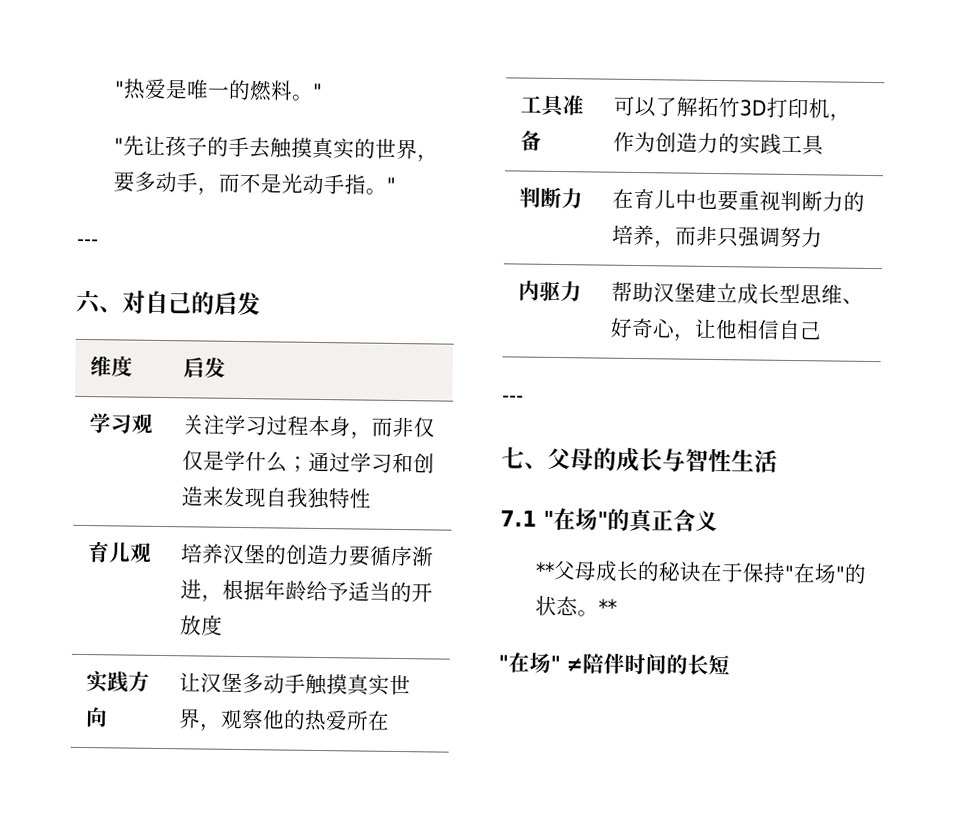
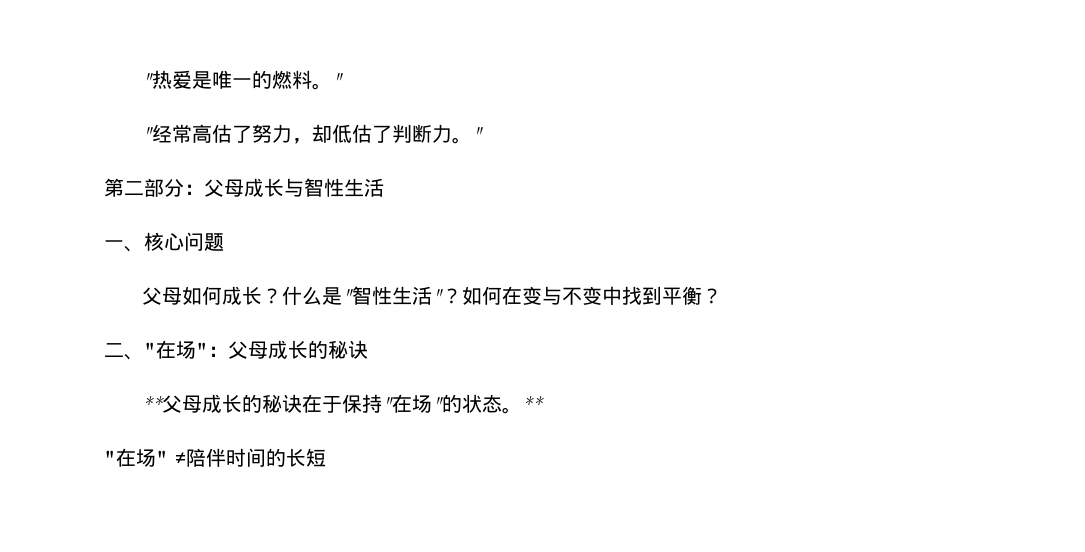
[123,135,440,163] [113,171,397,196] [77,238,99,247] [76,289,261,316] [90,355,134,377] [183,357,227,378] [89,413,154,434] [182,414,436,440] [182,450,436,474] [181,486,372,510] [88,541,153,563] [181,543,435,567] [180,579,434,603] [180,614,224,636] [86,671,151,693] [85,707,109,728] [179,672,412,696] [178,708,391,732] [520,94,586,118] [520,130,543,151] [613,95,852,122] [613,131,826,156] [519,186,584,209] [612,188,866,212] [612,224,824,249] [518,280,583,302] [611,281,865,305] [610,317,823,342] [502,395,524,403] [501,446,778,473] [500,507,718,534] 先让孩子的手去触摸真实的世界，要多动手，而不是光动手指。" // --- // 六、对自己的启发 // 维度 | 启发 // 学习观 | 关注学习过程本身，而非仅仅是学什么；通过学习和创造来发现自我独特性 // 育儿观 | 培养汉堡的创造力要循序渐进，根据年龄给予适当的开放度 // 实践方向 | 让汉堡多动手触摸真实世界，观察他的热爱所在 // 工具准备 | 可以了解拓竹3D打印机，作为创造力的实践工具 // 判断力 | 在育儿中也要重视判断力的培养，而非只强调努力 // 内驱力 | 帮助汉堡建立成长型思维、好奇心，让他相信自己 // --- // 七、父母的成长与智性生活 // 7.1 "在场"的真正含义 -> [151,124,483,144] [104,178,384,197] [104,232,224,252] [141,286,722,305] [104,340,368,360] 经常高估了努力，却低估了判断力。" // 第二部分：父母成长与智性生活 // 一、核心问题 // 父母如何成长？什么是"智性生活"？如何在变与不变中找到平衡？ // 二、"在场"：父母成长的秘诀

